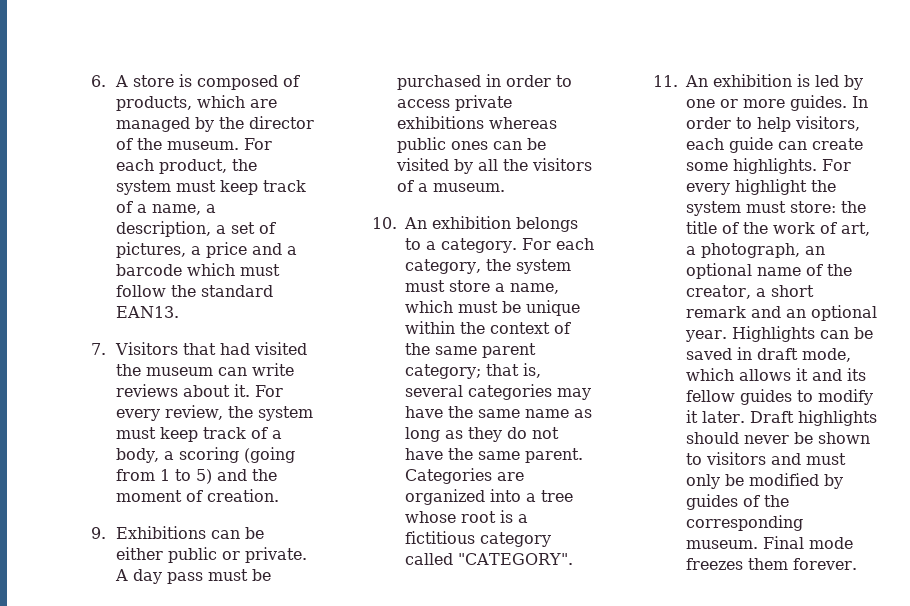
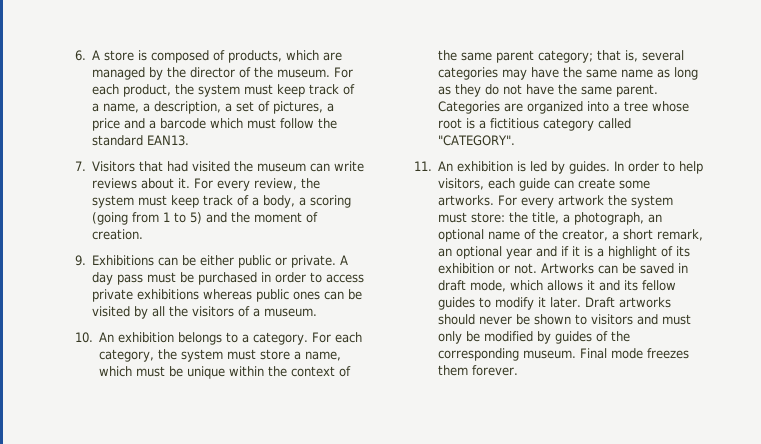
[685,99,785,108] one or more -> (565, 167) none
[732,158,851,174] [685,179,807,195] highlights. For every highlight -> [437,195,604,208] artworks. For every artwork
[685,221,870,236] title of the work of art, -> [531,212,559,224] title,
[685,305,877,321] [684,326,815,342] remark and an optional year. Highlights -> [656,229,703,241] [437,246,690,259] [437,263,594,274] remark, an optional year and if it is a highlight of its exhibition or not. Artworks
[797,410,877,426] highlights -> [618,297,671,308] artworks

